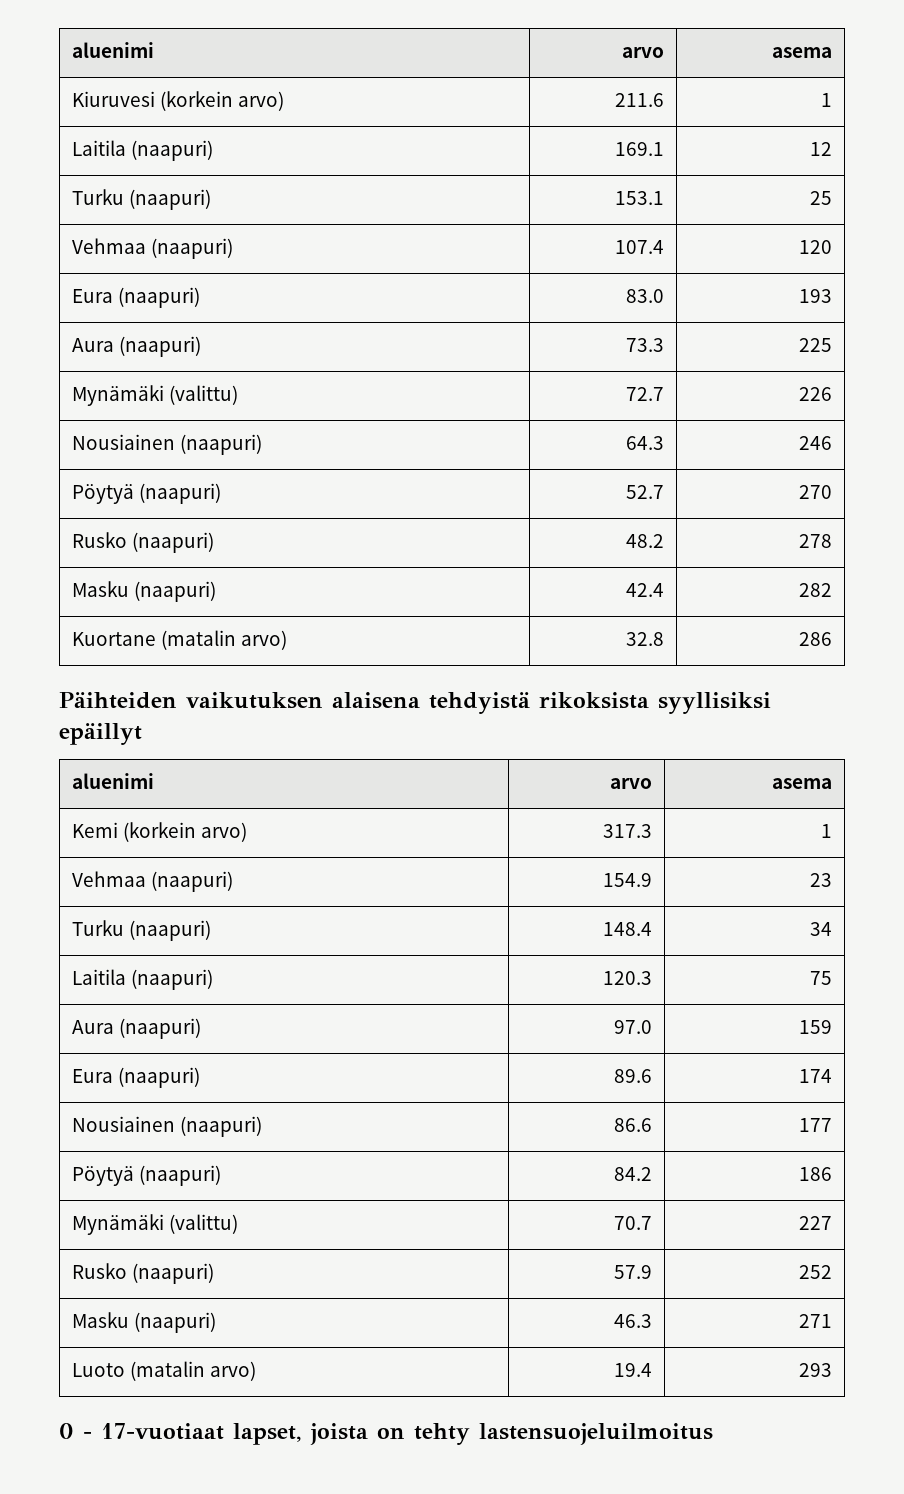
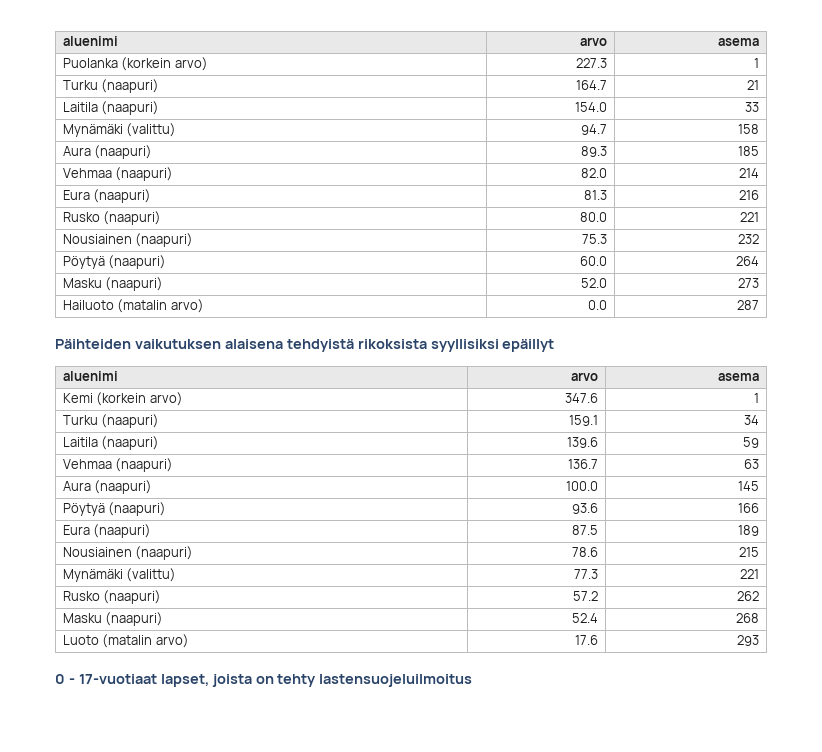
[72,42,155,58] [621,47,664,58] [771,47,832,58] [72,91,285,111] [614,93,664,107] [820,93,832,107] [72,140,214,161] [614,142,664,156] [809,142,832,156] [72,189,212,210] [614,191,664,205] [809,191,832,205] [72,238,234,259] [614,240,664,254] [798,240,832,254] [72,287,201,308] [625,289,664,303] [798,289,832,303] [72,336,202,357] [625,338,664,352] [798,338,832,352] [72,385,239,406] [625,387,664,401] [798,387,832,401] [72,434,263,455] [625,436,664,450] [798,436,832,450] [72,483,222,504] [625,485,664,499] [798,485,832,499] [72,532,215,553] [625,534,664,548] [798,534,832,548] [72,581,217,602] [625,583,664,597] [798,583,832,597] [72,630,288,650] [625,632,664,646] [798,632,832,646] aluenimi | arvo | asema // Kiuruvesi (korkein arvo) | 211.6 | 1 // Laitila (naapuri) | 169.1 | 12 // Turku (naapuri) | 153.1 | 25 // Vehmaa (naapuri) | 107.4 | 120 // Eura (naapuri) | 83.0 | 193 // Aura (naapuri) | 73.3 | 225 // Mynämäki (valittu) | 72.7 | 226 // Nousiainen (naapuri) | 64.3 | 246 // Pöytyä (naapuri) | 52.7 | 270 // Rusko (naapuri) | 48.2 | 278 // Masku (naapuri) | 42.4 | 282 // Kuortane (matalin arvo) | 32.8 | 286 -> [62,36,118,46] [580,37,608,46] [718,38,760,46] [62,57,208,71] [576,58,608,68] [754,58,760,68] [62,79,160,93] [576,80,608,90] [747,80,760,90] [62,101,160,115] [575,102,608,112] [745,102,760,112] [62,123,177,137] [581,124,608,135] [738,124,760,134] [62,145,153,159] [581,146,608,157] [738,146,760,156] [62,167,174,181] [581,168,608,178] [739,168,760,178] [62,189,152,203] [584,190,608,200] [739,190,760,200] [62,211,162,225] [580,212,608,222] [740,212,760,222] [62,233,194,247] [582,234,608,244] [738,234,760,244] [62,255,167,269] [580,256,608,266] [736,256,760,266] [62,277,164,291] [581,278,608,288] [738,278,760,288] [62,299,204,313] [588,300,608,310] [737,300,760,310] aluenimi | arvo | asema // Puolanka (korkein arvo) | 227.3 | 1 // Turku (naapuri) | 164.7 | 21 // Laitila (naapuri) | 154.0 | 33 // Mynämäki (valittu) | 94.7 | 158 // Aura (naapuri) | 89.3 | 185 // Vehmaa (naapuri) | 82.0 | 214 // Eura (naapuri) | 81.3 | 216 // Rusko (naapuri) | 80.0 | 221 // Nousiainen (naapuri) | 75.3 | 232 // Pöytyä (naapuri) | 60.0 | 264 // Masku (naapuri) | 52.0 | 273 // Hailuoto (matalin arvo) | 0.0 | 287
[602,824,652,838] [820,824,832,838] [72,871,234,892] [602,873,652,887] [809,873,832,887] [72,920,212,941] [602,922,652,936] 317.3 | 1 // Vehmaa (naapuri) | 154.9 | 23 // Turku (naapuri) | 148.4 -> [565,393,599,403] [754,393,760,403] [62,414,160,428] [569,415,599,426] 347.6 | 1 // Turku (naapuri) | 159.1
[602,971,652,985] [809,971,832,985] [72,1018,202,1039] [613,1020,652,1034] [798,1020,832,1034] [72,1067,201,1088] [613,1069,652,1083] [798,1069,832,1083] [72,1116,263,1137] [613,1118,652,1132] [798,1118,832,1132] [72,1165,222,1186] [613,1167,652,1181] [798,1167,832,1181] [72,1214,239,1235] [613,1216,652,1230] [798,1216,832,1230] [72,1263,215,1284] [613,1265,652,1279] [798,1265,832,1279] [72,1312,217,1333] [613,1314,652,1328] [798,1314,832,1328] 120.3 | 75 // Aura (naapuri) | 97.0 | 159 // Eura (naapuri) | 89.6 | 174 // Nousiainen (naapuri) | 86.6 | 177 // Pöytyä (naapuri) | 84.2 | 186 // Mynämäki (valittu) | 70.7 | 227 // Rusko (naapuri) | 57.9 | 252 // Masku (naapuri) | 46.3 | 271 -> [567,437,599,448] [743,437,760,448] [62,458,174,472] [568,459,599,469] [744,459,760,469] [62,480,153,494] [566,481,599,491] [738,481,760,491] [62,502,167,516] [572,503,599,514] [738,503,760,513] [62,524,152,538] [572,525,599,535] [738,525,760,536] [62,546,194,560] [572,547,599,557] [739,547,760,557] [62,568,177,582] [574,569,599,579] [740,569,760,579] [62,590,162,604] [573,591,599,601] [737,591,760,601] [62,612,164,626] [572,613,599,623] [736,613,760,623] 139.6 | 59 // Vehmaa (naapuri) | 136.7 | 63 // Aura (naapuri) | 100.0 | 145 // Pöytyä (naapuri) | 93.6 | 166 // Eura (naapuri) | 87.5 | 189 // Nousiainen (naapuri) | 78.6 | 215 // Mynämäki (valittu) | 77.3 | 221 // Rusko (naapuri) | 57.2 | 262 // Masku (naapuri) | 52.4 | 268
[613,1363,652,1377] 19.4 -> [575,635,599,645] 17.6

